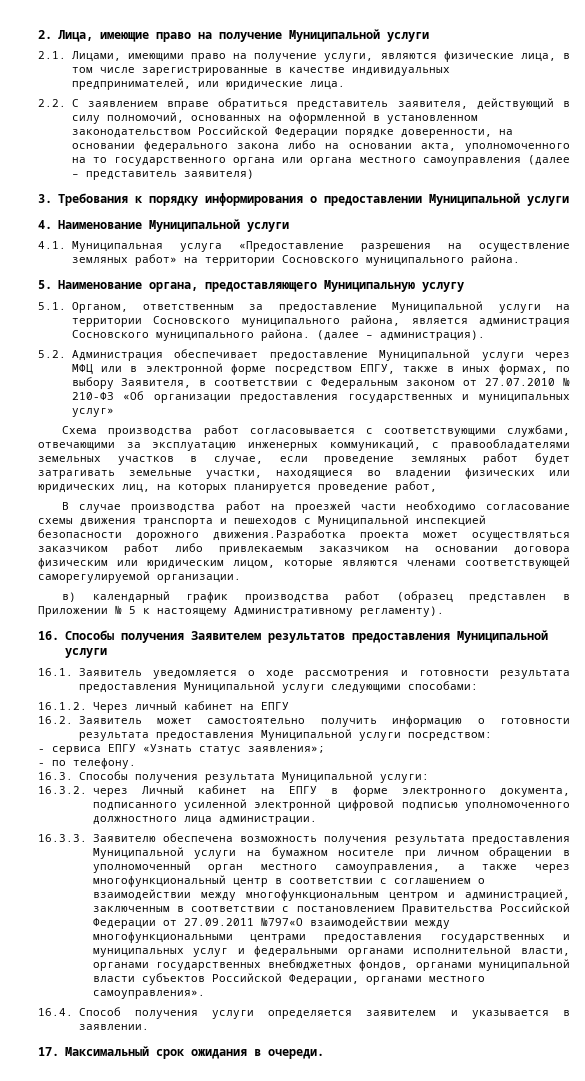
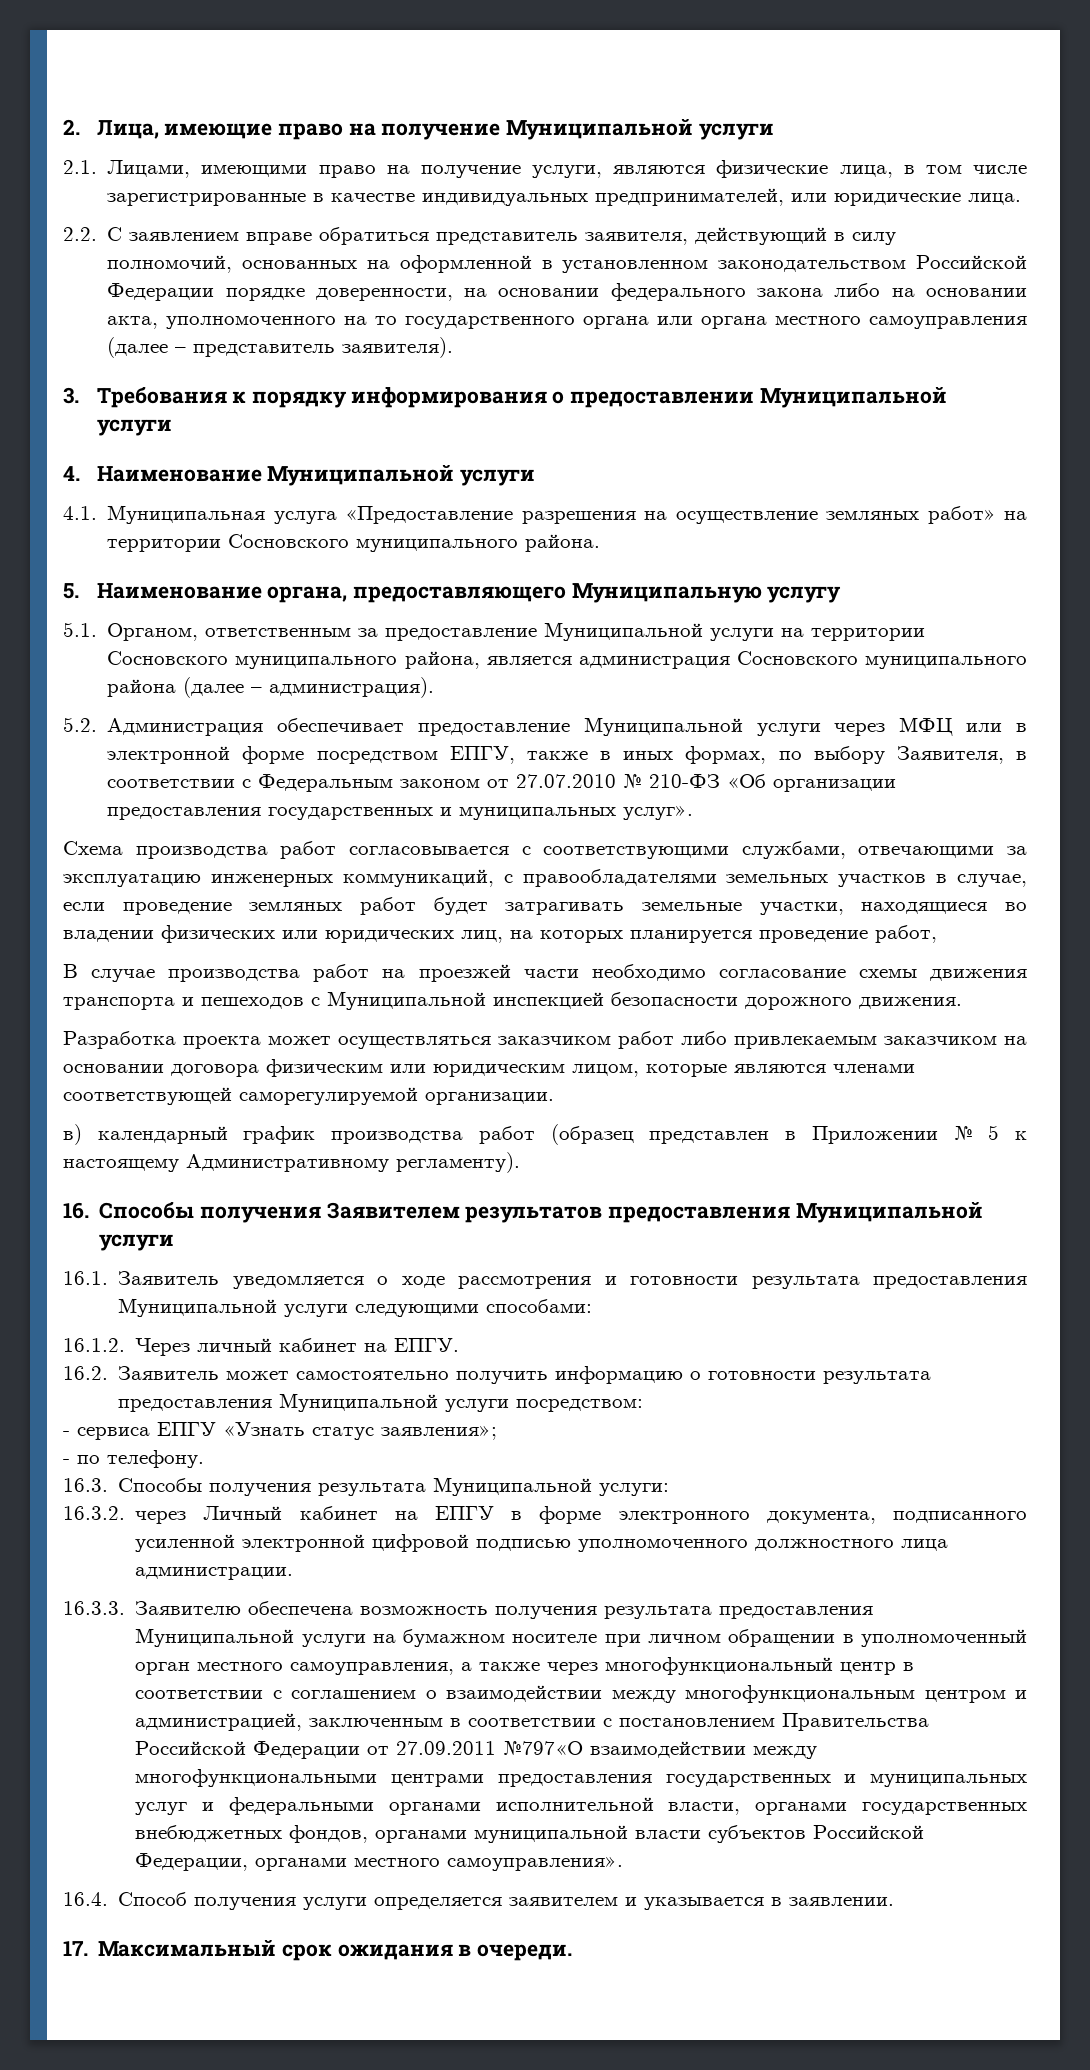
[183,169,254,179] заявителя) -> [342,337,454,358] заявителя).
[260,329,310,341] района. -> [107,679,177,697] района
[71,408,114,417] услуг» -> [623,805,694,820] услуг».
[213,529,346,541] движения.Разработка -> [859,997,962,1009] [63,1031,176,1049] движения. // Разработка
[260,702,289,710] ЕПГУ -> [394,1338,460,1352] ЕПГУ.

